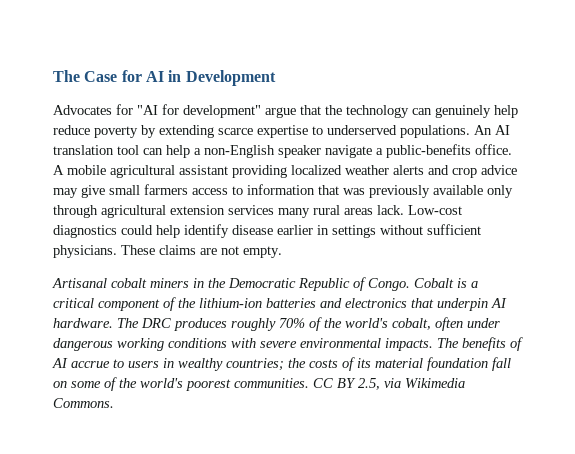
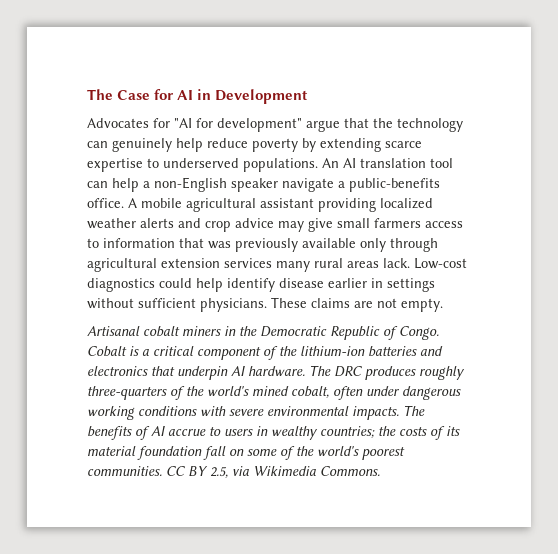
[279,317,388,331] 70% of the world's -> [87,386,289,400] three-quarters of the world's mined

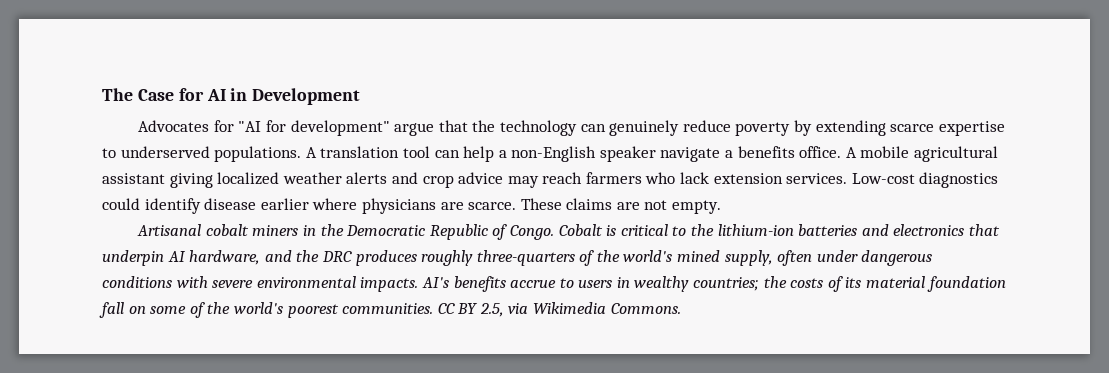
[176,138,203,152] help -> (680, 128) none
[322,158,356,168] An AI -> [305,147,317,158] A
[349,178,440,192] public-benefits -> [737,146,795,158] benefits
[318,198,376,212] providing -> [169,173,213,188] giving
[308,218,463,232] [87,238,438,252] [87,258,410,272] give small farmers access to information that was previously available only through agricultural extension services many rural areas lack. -> [542,172,848,184] reach farmers who lack extension services.
[196,278,223,292] help -> (140, 204) none
[371,278,435,292] [87,298,267,312] in settings without sufficient physicians. -> [312,198,517,214] where physicians are scarce.
[142,346,278,360] a critical component of -> [620,224,687,236] critical to
[248,365,331,376] hardware. The -> [189,250,320,265] hardware, and the
[291,386,329,398] cobalt, -> [724,250,773,266] supply,
[87,406,135,420] working -> (933, 258) none
[403,405,425,416] [87,426,165,440] The benefits of AI -> [421,276,506,292] AI's benefits

